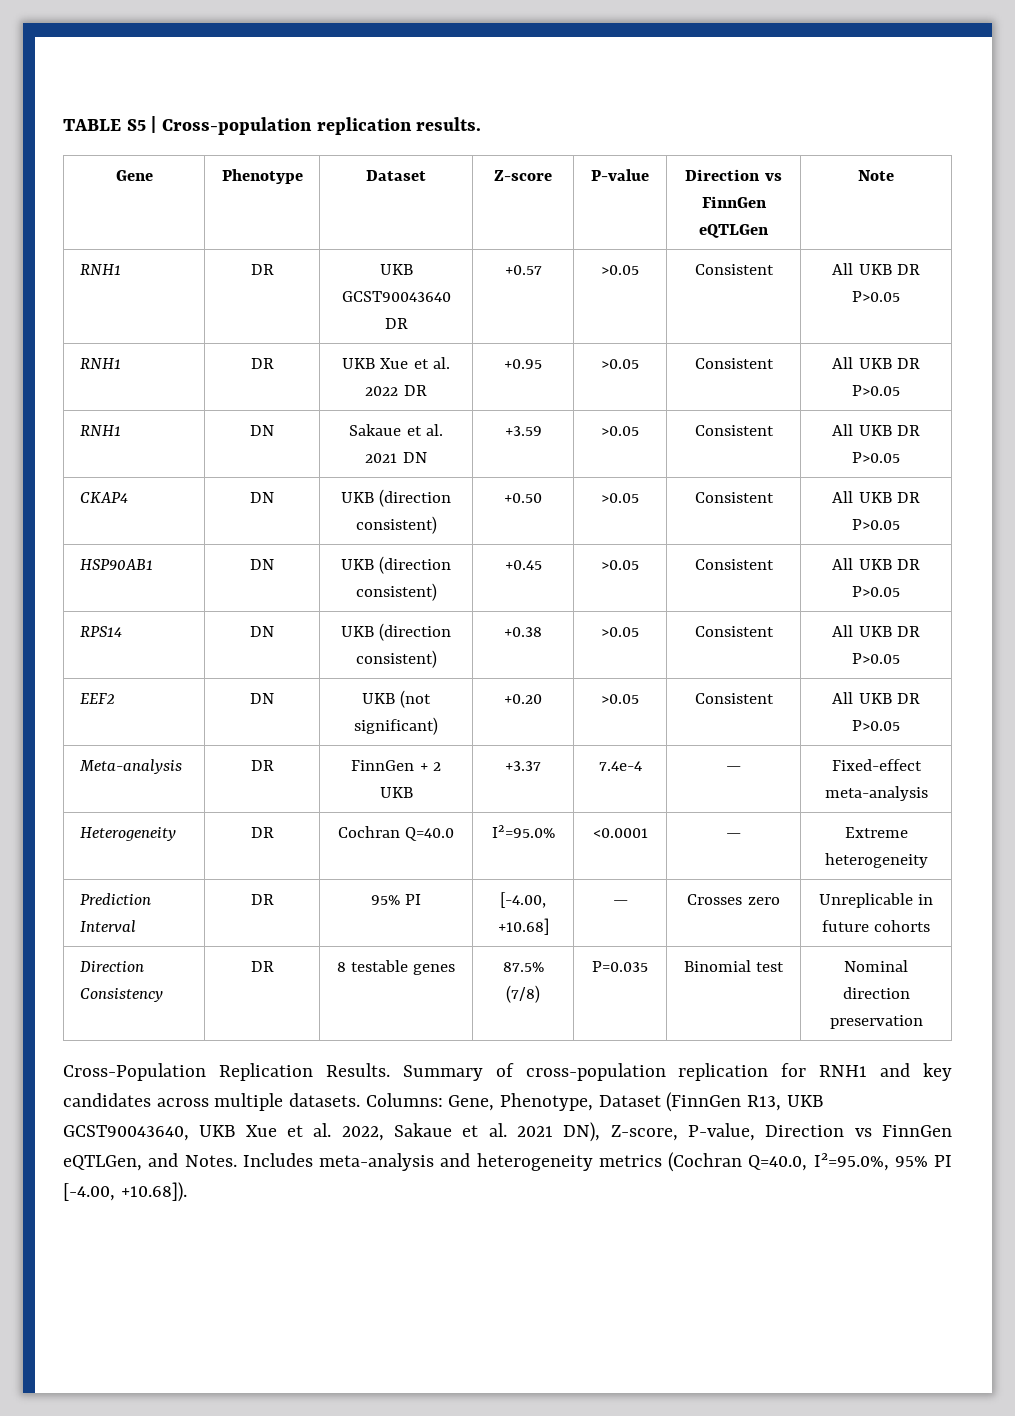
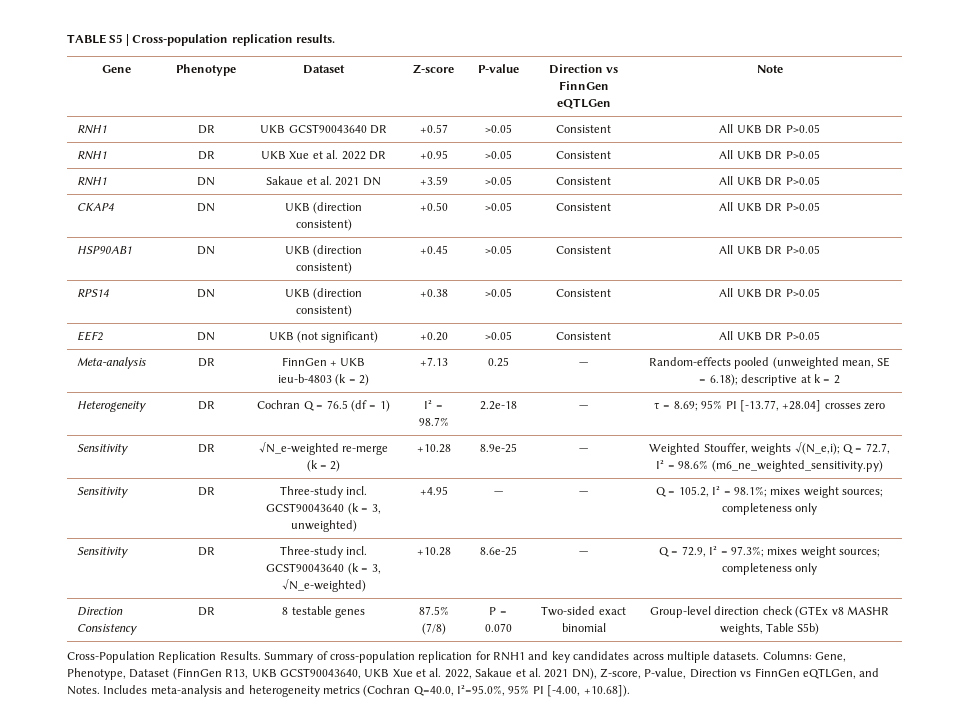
[432,762,441,771] [379,787,413,798] [505,761,541,771] [598,761,642,771] [726,766,741,771] [831,759,922,771] [824,786,928,801] [79,827,176,841] [250,827,274,838] [337,826,455,841] [491,825,555,838] [592,828,648,838] [726,833,741,838] [844,827,908,838] [824,853,928,868] [79,893,151,905] [79,920,136,932] [250,894,274,905] [370,894,422,905] [500,892,546,908] [497,918,549,935] [612,900,628,905] [687,894,780,905] [818,893,934,908] [821,920,931,932] 2 UKB | +3.37 | 7.4e-4 | — | Fixed-effect meta-analysis // Heterogeneity | DR | Cochran Q=40.0 | I²=95.0% | <0.0001 | — | Extreme heterogeneity // Prediction Interval | DR | 95% PI | [-4.00, +10.68] | — | Crosses zero | Unreplicable in future cohorts -> [340,358,366,366] [277,374,370,386] [419,357,448,366] [487,357,509,367] [579,362,588,366] [648,357,891,369] [699,374,840,386] [76,401,146,412] [197,401,215,410] [257,400,390,412] [424,400,443,409] [418,417,449,426] [479,401,517,410] [579,405,588,409] [654,400,885,412] [76,444,128,455] [197,444,215,453] [258,442,389,455] [306,460,341,472] [416,444,451,453] [479,443,517,453] [579,448,588,452] [649,442,890,455] [656,460,883,472] [76,487,128,498] [197,487,215,496] [279,486,368,498] [266,503,381,515] [290,520,357,532] [419,486,448,495] [493,491,503,495] [579,491,588,495] [656,486,883,498] [721,503,818,515] [76,547,128,558] [197,547,215,556] [279,546,368,558] [266,563,381,575] [281,579,366,592] [416,547,451,556] [479,546,517,556] [579,551,588,555] [659,546,880,558] [721,563,818,575] UKB ieu-b-4803 (k = 2) | +7.13 | 0.25 | — | Random-effects pooled (unweighted mean, SE = 6.18); descriptive at k = 2 // Heterogeneity | DR | Cochran Q = 76.5 (df = 1) | I² = 98.7% | 2.2e-18 | — | τ = 8.69; 95% PI [-13.77, +28.04] crosses zero // Sensitivity | DR | √N_e-weighted re-merge (k = 2) | +10.28 | 8.9e-25 | — | Weighted Stouffer, weights √(N_e,i); Q = 72.7, I² = 98.6% (m6_ne_weighted_sensitivity.py) // Sensitivity | DR | Three-study incl. GCST90043640 (k = 3, unweighted) | +4.95 | — | — | Q = 105.2, I² = 98.1%; mixes weight sources; completeness only // Sensitivity | DR | Three-study incl. GCST90043640 (k = 3, √N_e-weighted) | +10.28 | 8.6e-25 | — | Q = 72.9, I² = 97.3%; mixes weight sources; completeness only
[592,961,648,972] [683,960,785,972] [844,960,908,972] [842,987,910,999] [829,1015,923,1029] P=0.035 | Binomial test | Nominal direction preservation -> [489,607,507,615] [484,623,512,632] [541,606,626,616] [561,623,606,632] [650,606,889,618] [719,623,820,635] P = 0.070 | Two-sided exact binomial | Group-level direction check (GTEx v8 MASHR weights, Table S5b)

